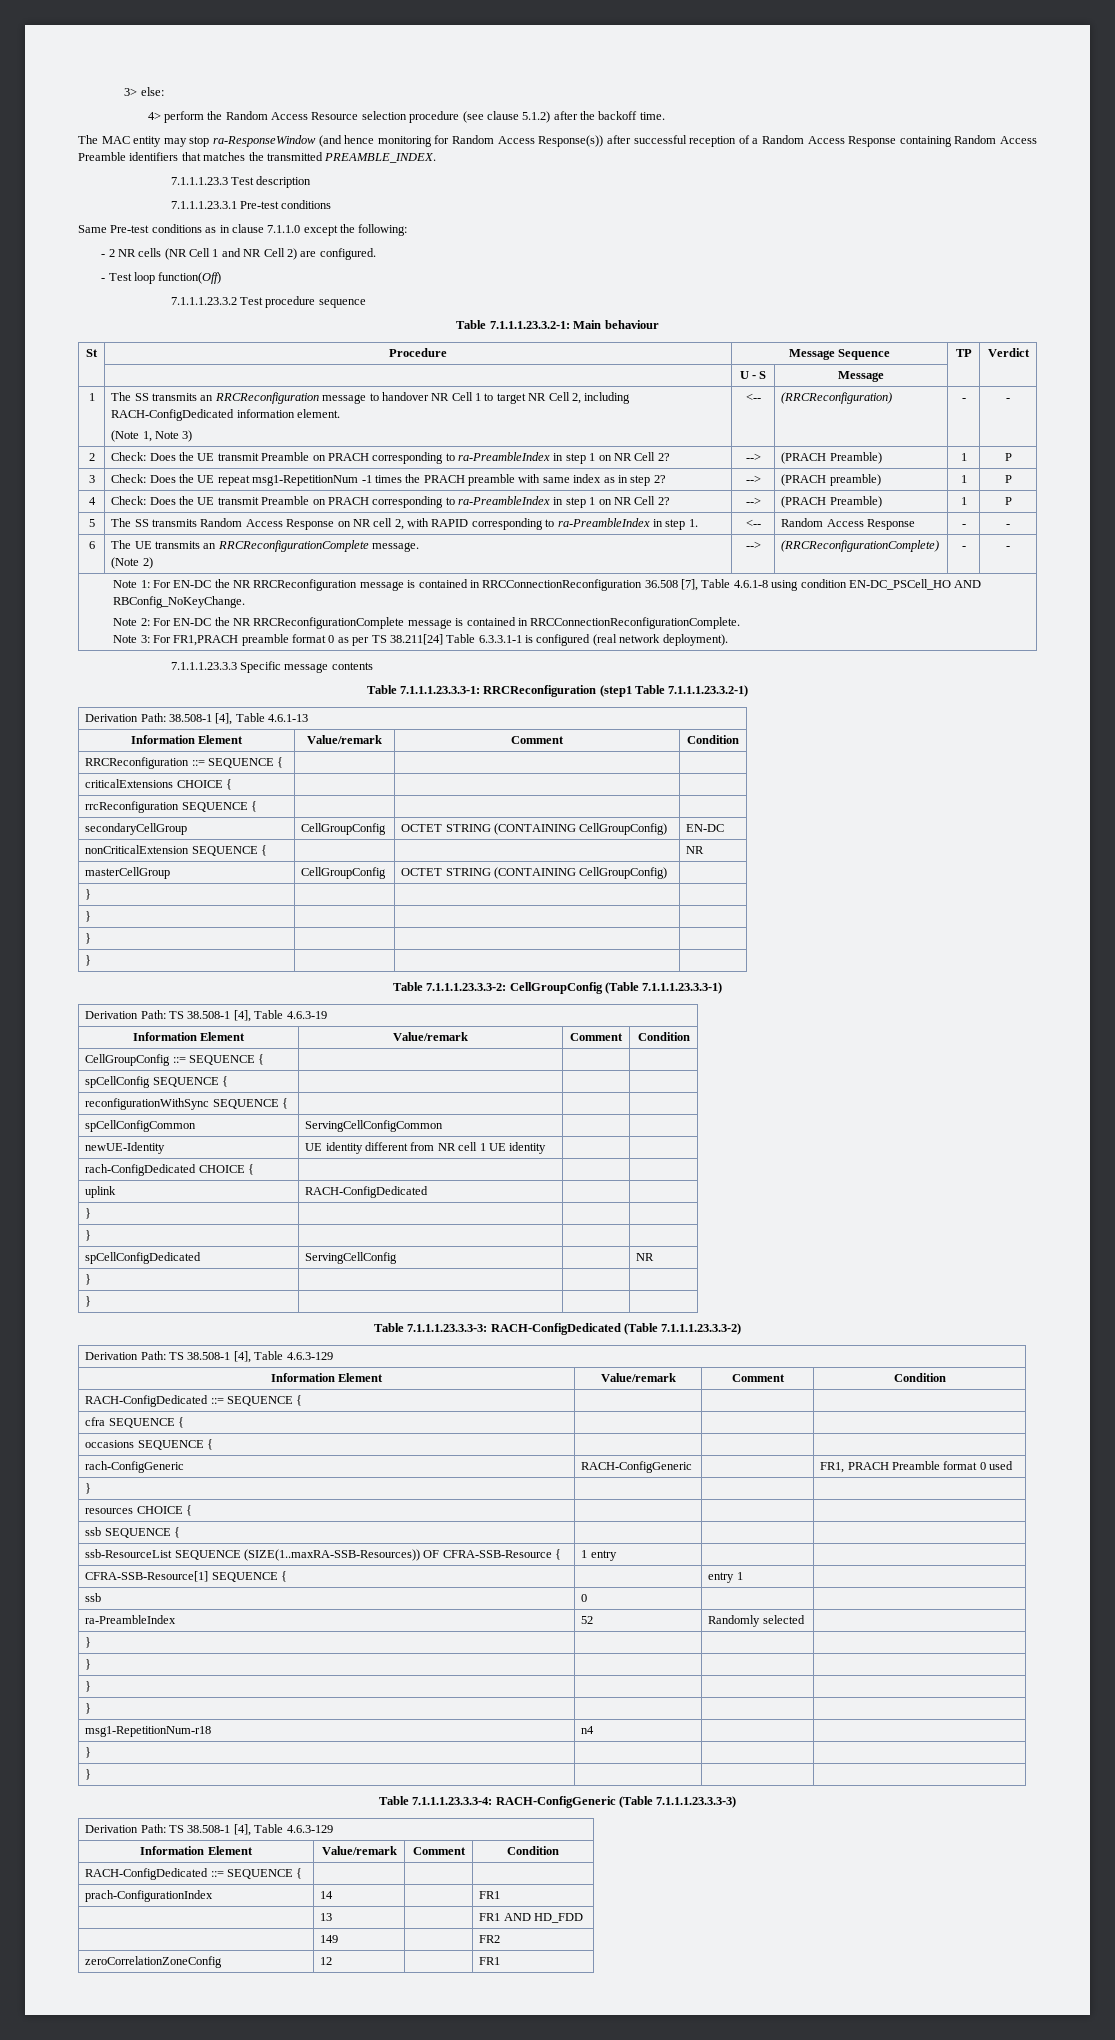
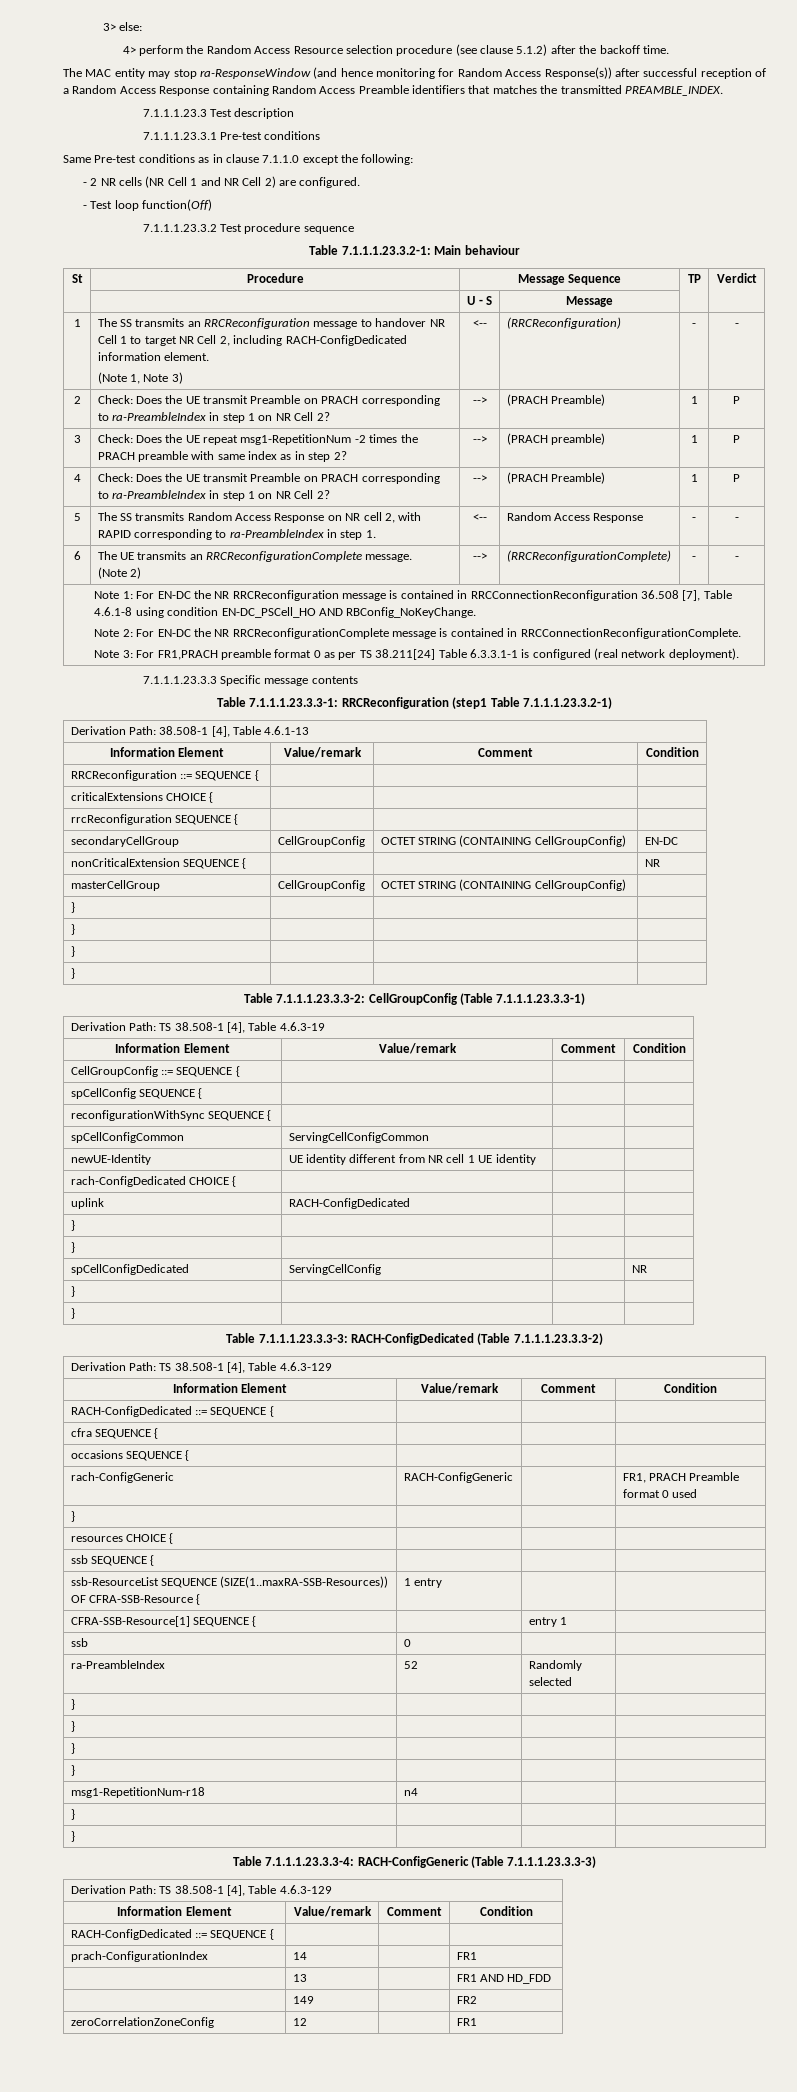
[361,475,372,483] -1 -> [354,435,366,443] -2

